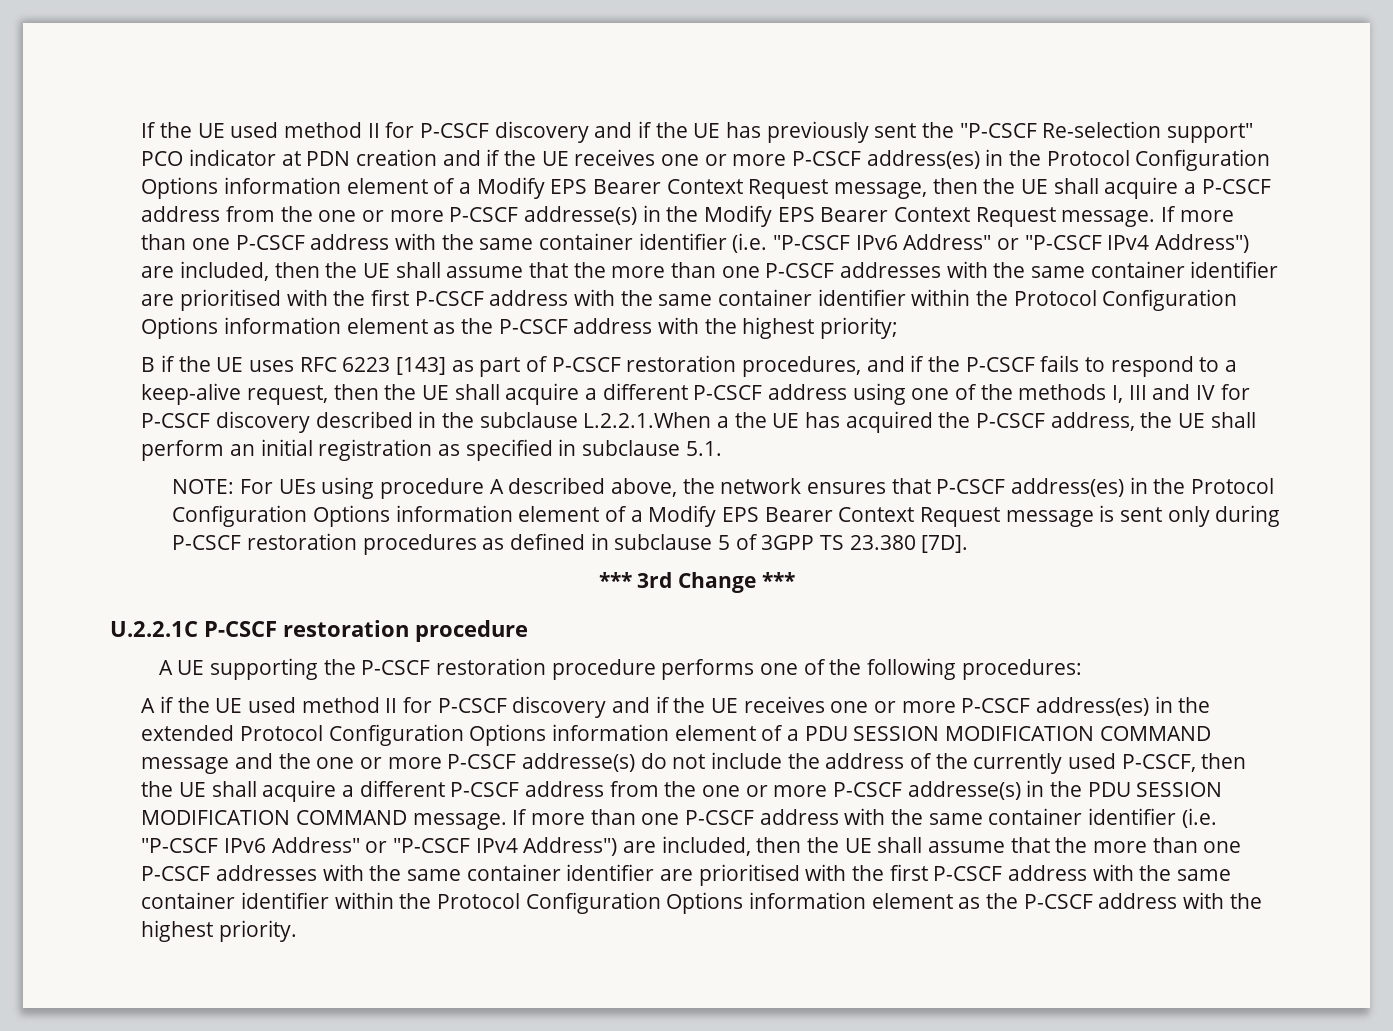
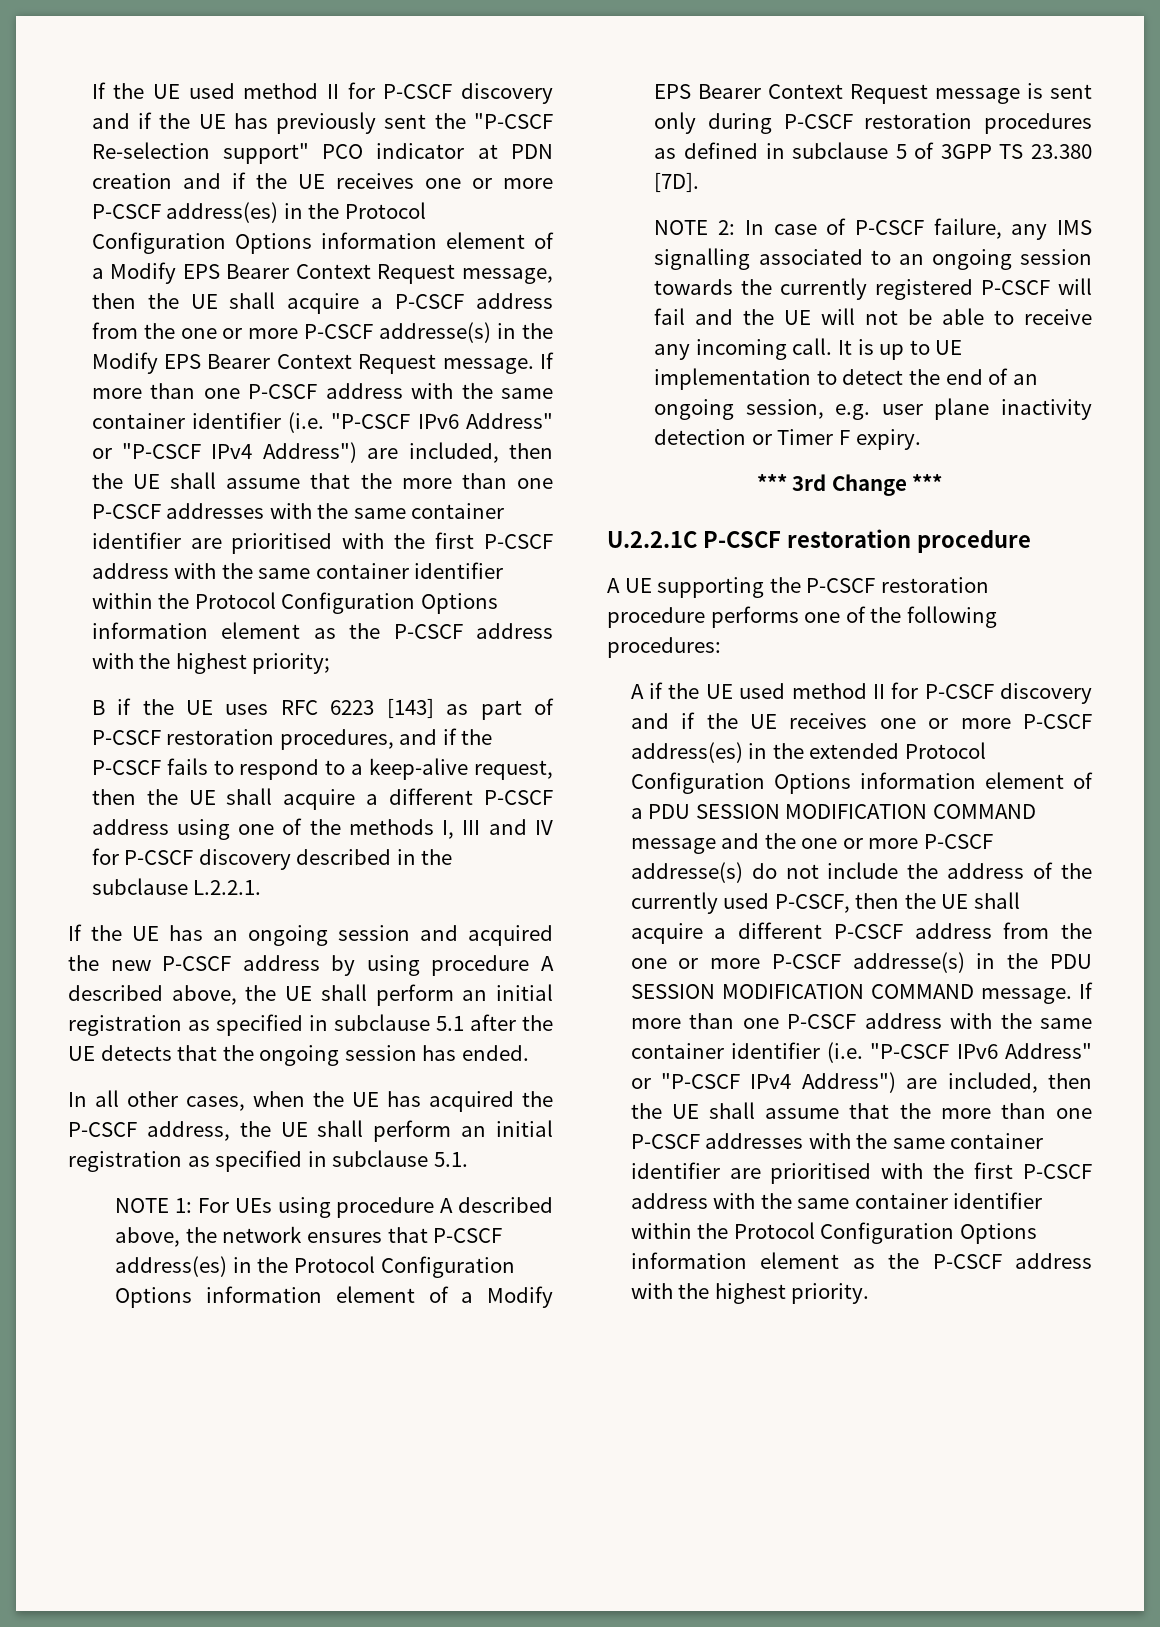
[583,412,729,428] L.2.2.1.When a -> [193,880,262,895] [68,924,553,946] [68,955,554,976] [68,984,553,1006] [68,1014,553,1036] [68,1045,529,1066] [68,1090,305,1111] L.2.2.1. // If the UE has an ongoing session and acquired the new P-CSCF address by using procedure A described above, the UE shall perform an initial registration as specified in subclause 5.1 after the UE detects that the ongoing session has ended. // In all other cases, when
[172,479,235,494] NOTE: -> [115,1198,193,1213] NOTE 1:
(969, 544) none -> [654,218,1092,240] [654,248,1092,270] [654,278,1092,300] [654,308,1092,325] [654,338,963,360] [654,368,1038,390] [654,398,1092,420] [654,429,921,450] // NOTE 2: In case of P-CSCF failure, any IMS signalling associated to an ongoing session towards the currently registered P-CSCF will fail and the UE will not be able to receive any incoming call. It is up to UE implementation to detect the end of an ongoing session, e.g. user plane inactivity detection or Timer F expiry.

